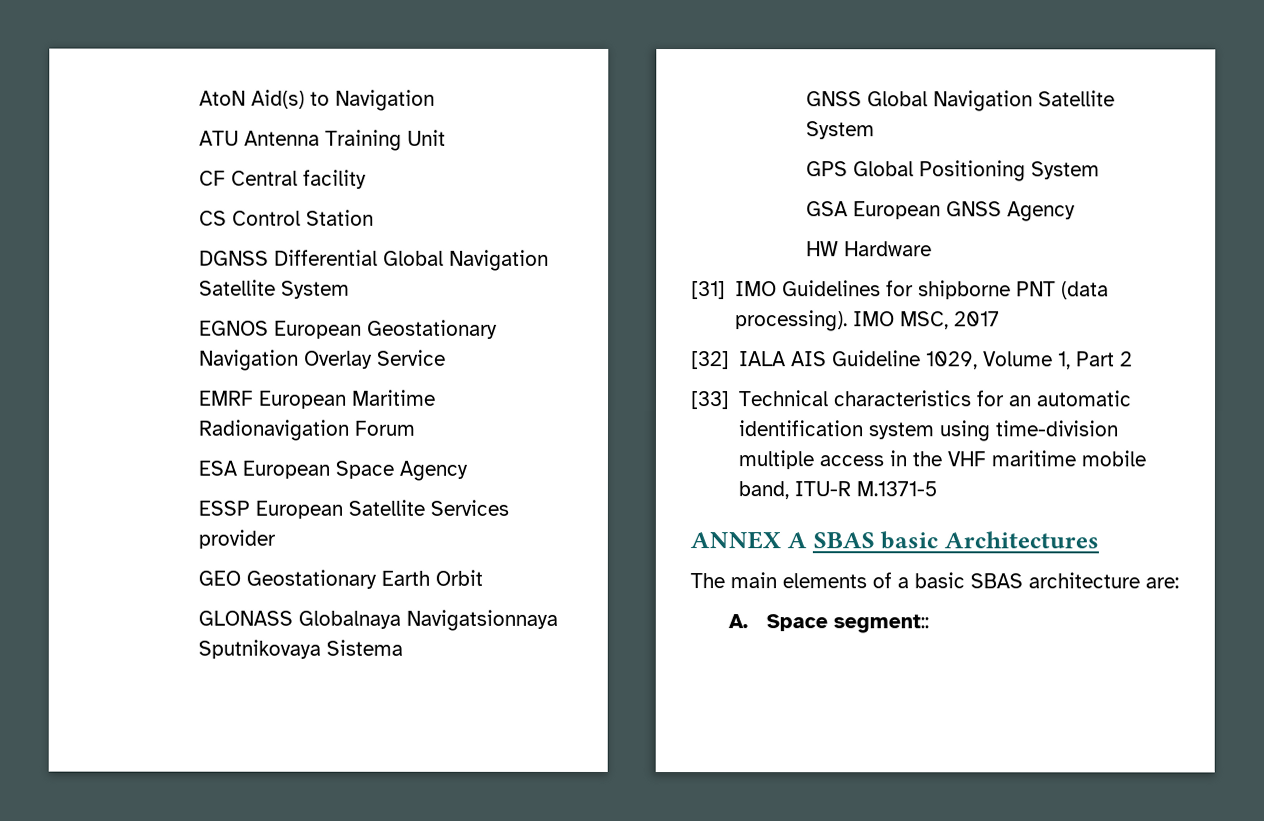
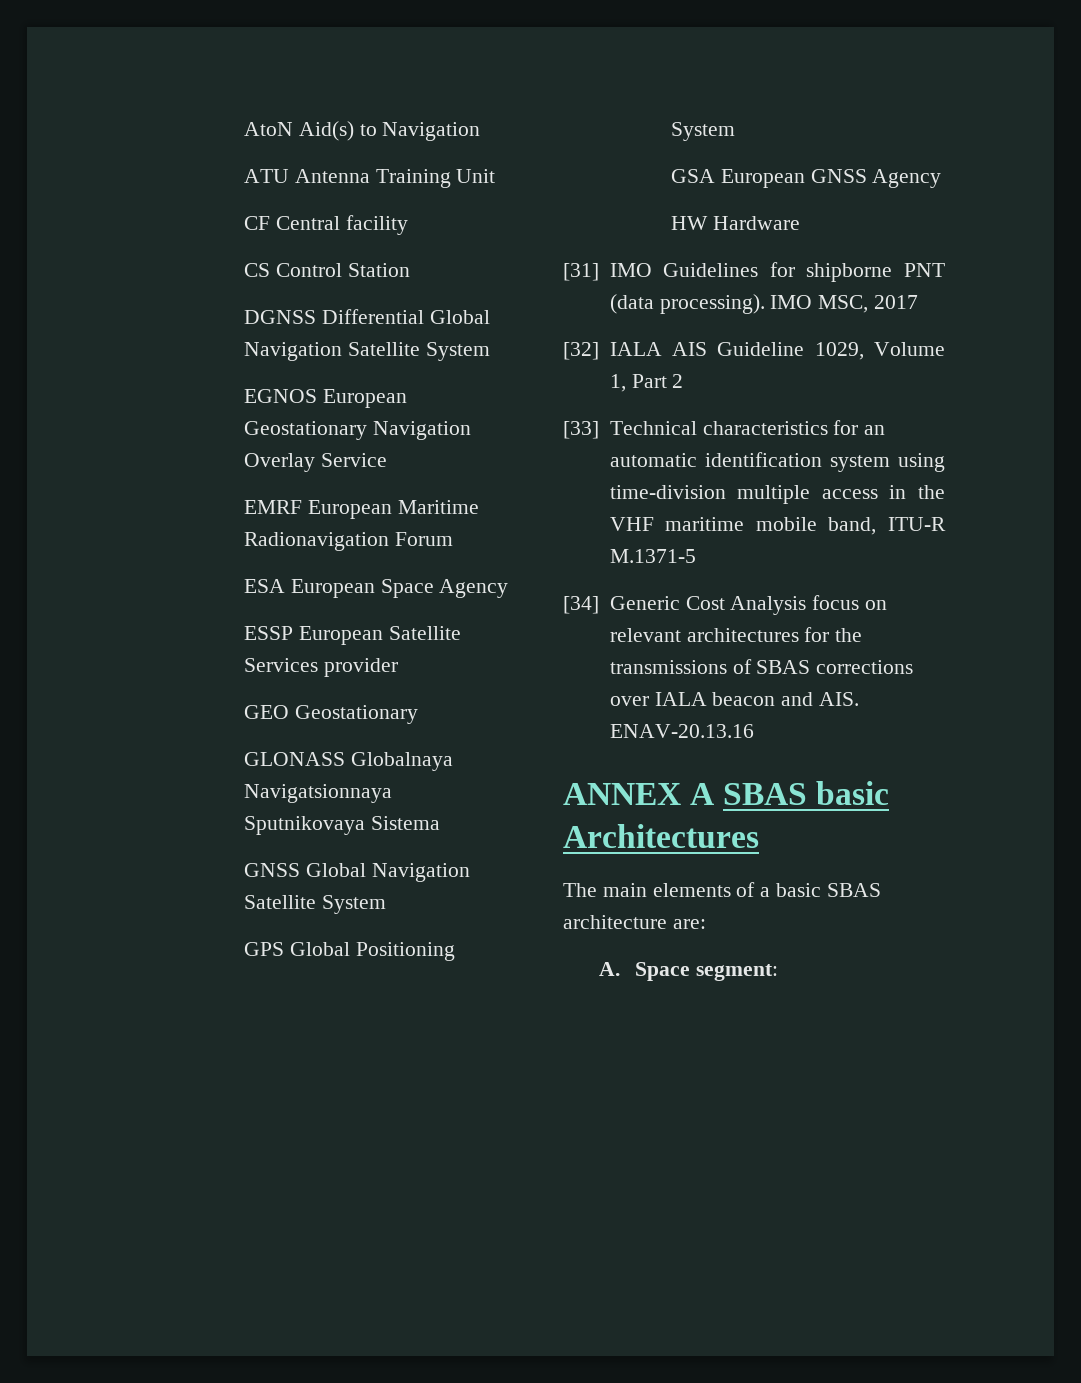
[380,569,483,586] Earth Orbit -> (418, 714) none
(938, 489) none -> [563,595,887,615] [609,627,863,642] [609,659,914,674] [609,692,859,706] [609,724,754,738] // [34] Generic Cost Analysis focus on relevant architectures for the transmissions of SBAS corrections over IALA beacon and AIS. ENAV-20.13.16
[833,614,930,634] segment:: -> [695,964,778,981] segment:

